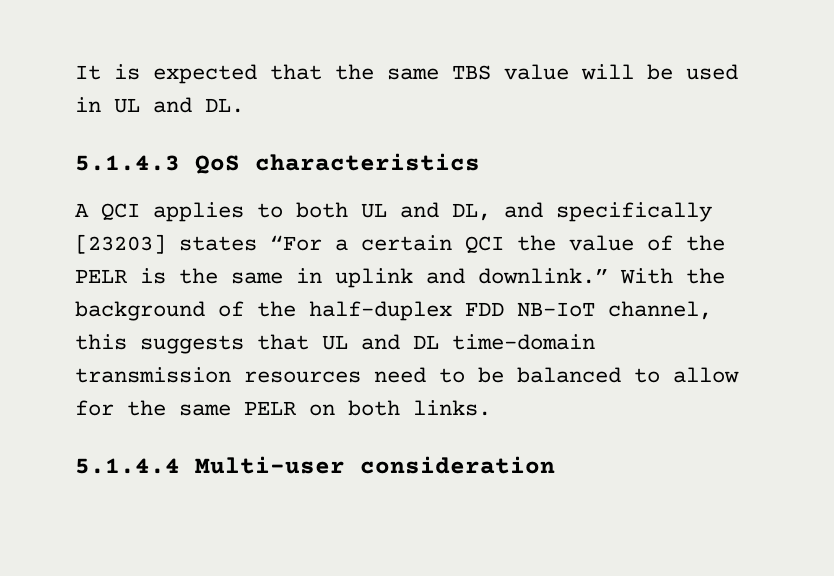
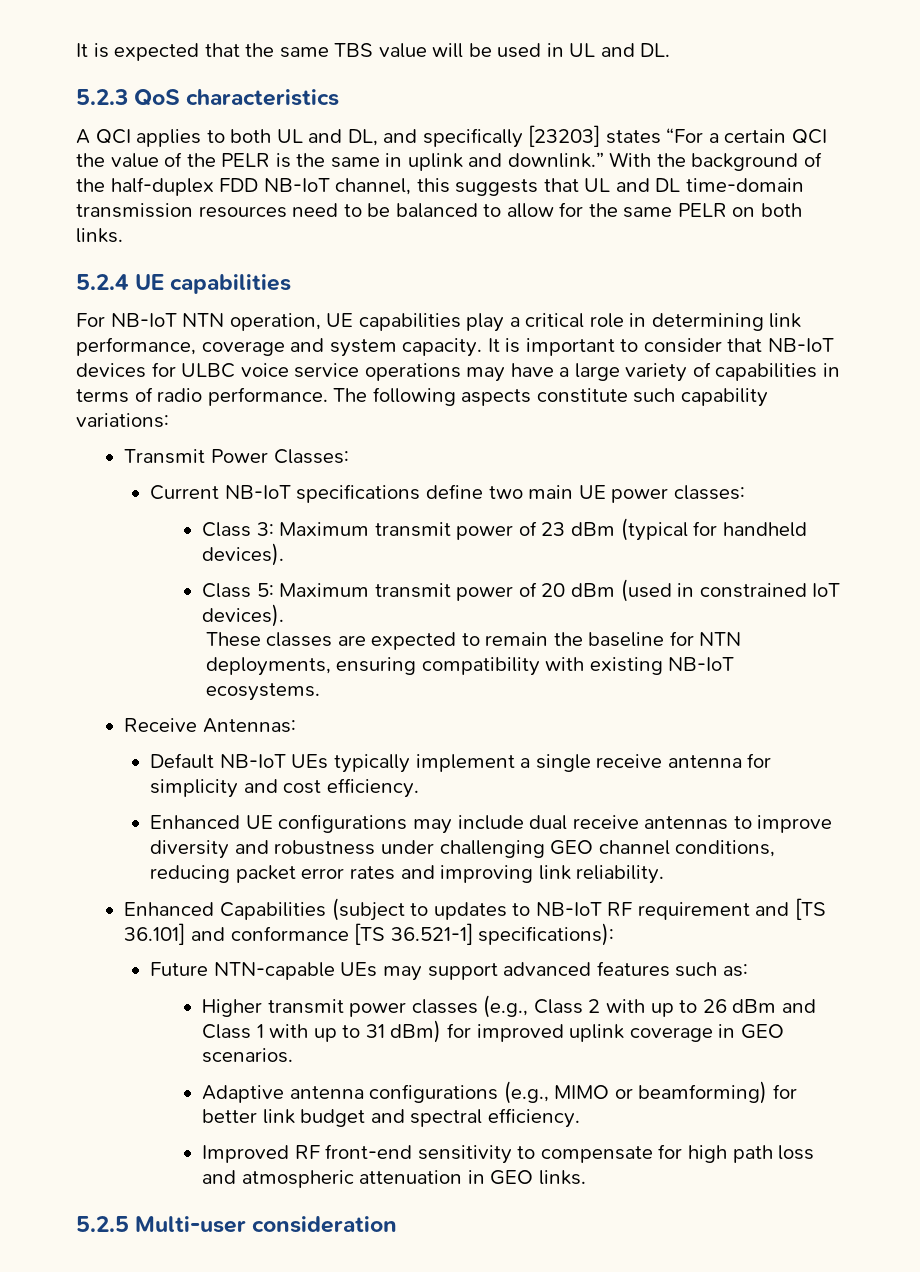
[75,155,180,171] 5.1.4.3 -> [76,89,128,105] 5.2.3
[75,458,180,474] 5.1.4.4 -> [76,274,292,294] [76,313,802,332] [76,337,834,357] [76,362,840,382] [76,387,768,407] [76,413,169,428] [124,449,349,464] [150,484,745,503] [202,518,807,541] [202,543,285,566] [202,579,841,602] [202,604,285,627] [205,631,742,650] [205,657,735,676] [205,683,320,701] [124,718,297,733] [150,753,772,773] [150,778,420,798] [150,814,833,834] [150,840,776,859] [150,865,665,884] [124,898,826,921] [124,923,615,946] [150,961,748,981] [202,995,816,1018] [202,1020,784,1043] [202,1048,294,1063] [202,1081,797,1104] [202,1108,580,1128] [202,1144,815,1164] [202,1170,586,1188] [76,1216,129,1232] 5.2.4 UE capabilities // For NB-IoT NTN operation, UE capabilities play a critical role in determining link performance, coverage and system capacity. It is important to consider that NB-IoT devices for ULBC voice service operations may have a large variety of capabilities in terms of radio performance. The following aspects constitute such capability variations: // Transmit Power Classes: // Current NB-IoT specifications define two main UE power classes: // Class 3: Maximum transmit power of 23 dBm (typical for handheld devices). // Class 5: Maximum transmit power of 20 dBm (used in constrained IoT devices). // These classes are expected to remain the baseline for NTN deployments, ensuring compatibility with existing NB-IoT ecosystems. // Receive Antennas: // Default NB-IoT UEs typically implement a single receive antenna for simplicity and cost efficiency. // Enhanced UE configurations may include dual receive antennas to improve diversity and robustness under challenging GEO channel conditions, reducing packet error rates and improving link reliability. // Enhanced Capabilities (subject to updates to NB-IoT RF requirement and [TS 36.101] and conformance [TS 36.521-1] specifications): // Future NTN-capable UEs may support advanced features such as: // Higher transmit power classes (e.g., Class 2 with up to 26 dBm and Class 1 with up to 31 dBm) for improved uplink coverage in GEO scenarios. // Adaptive antenna configurations (e.g., MIMO or beamforming) for better link budget and spectral efficiency. // Improved RF front-end sensitivity to compensate for high path loss and atmospheric attenuation in GEO links. // 5.2.5

